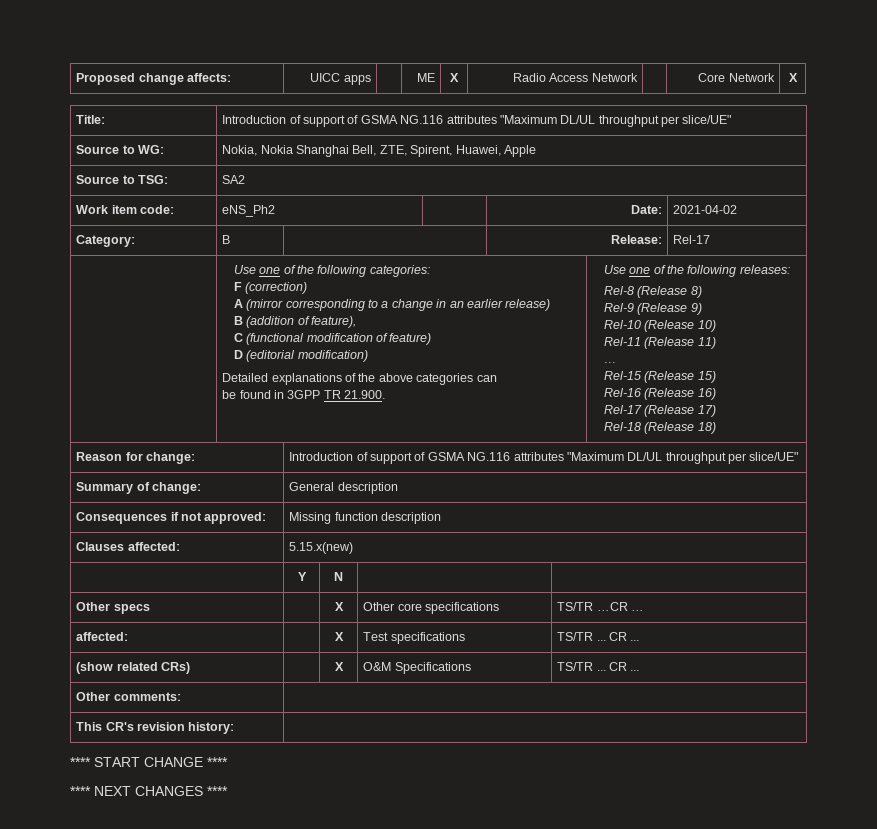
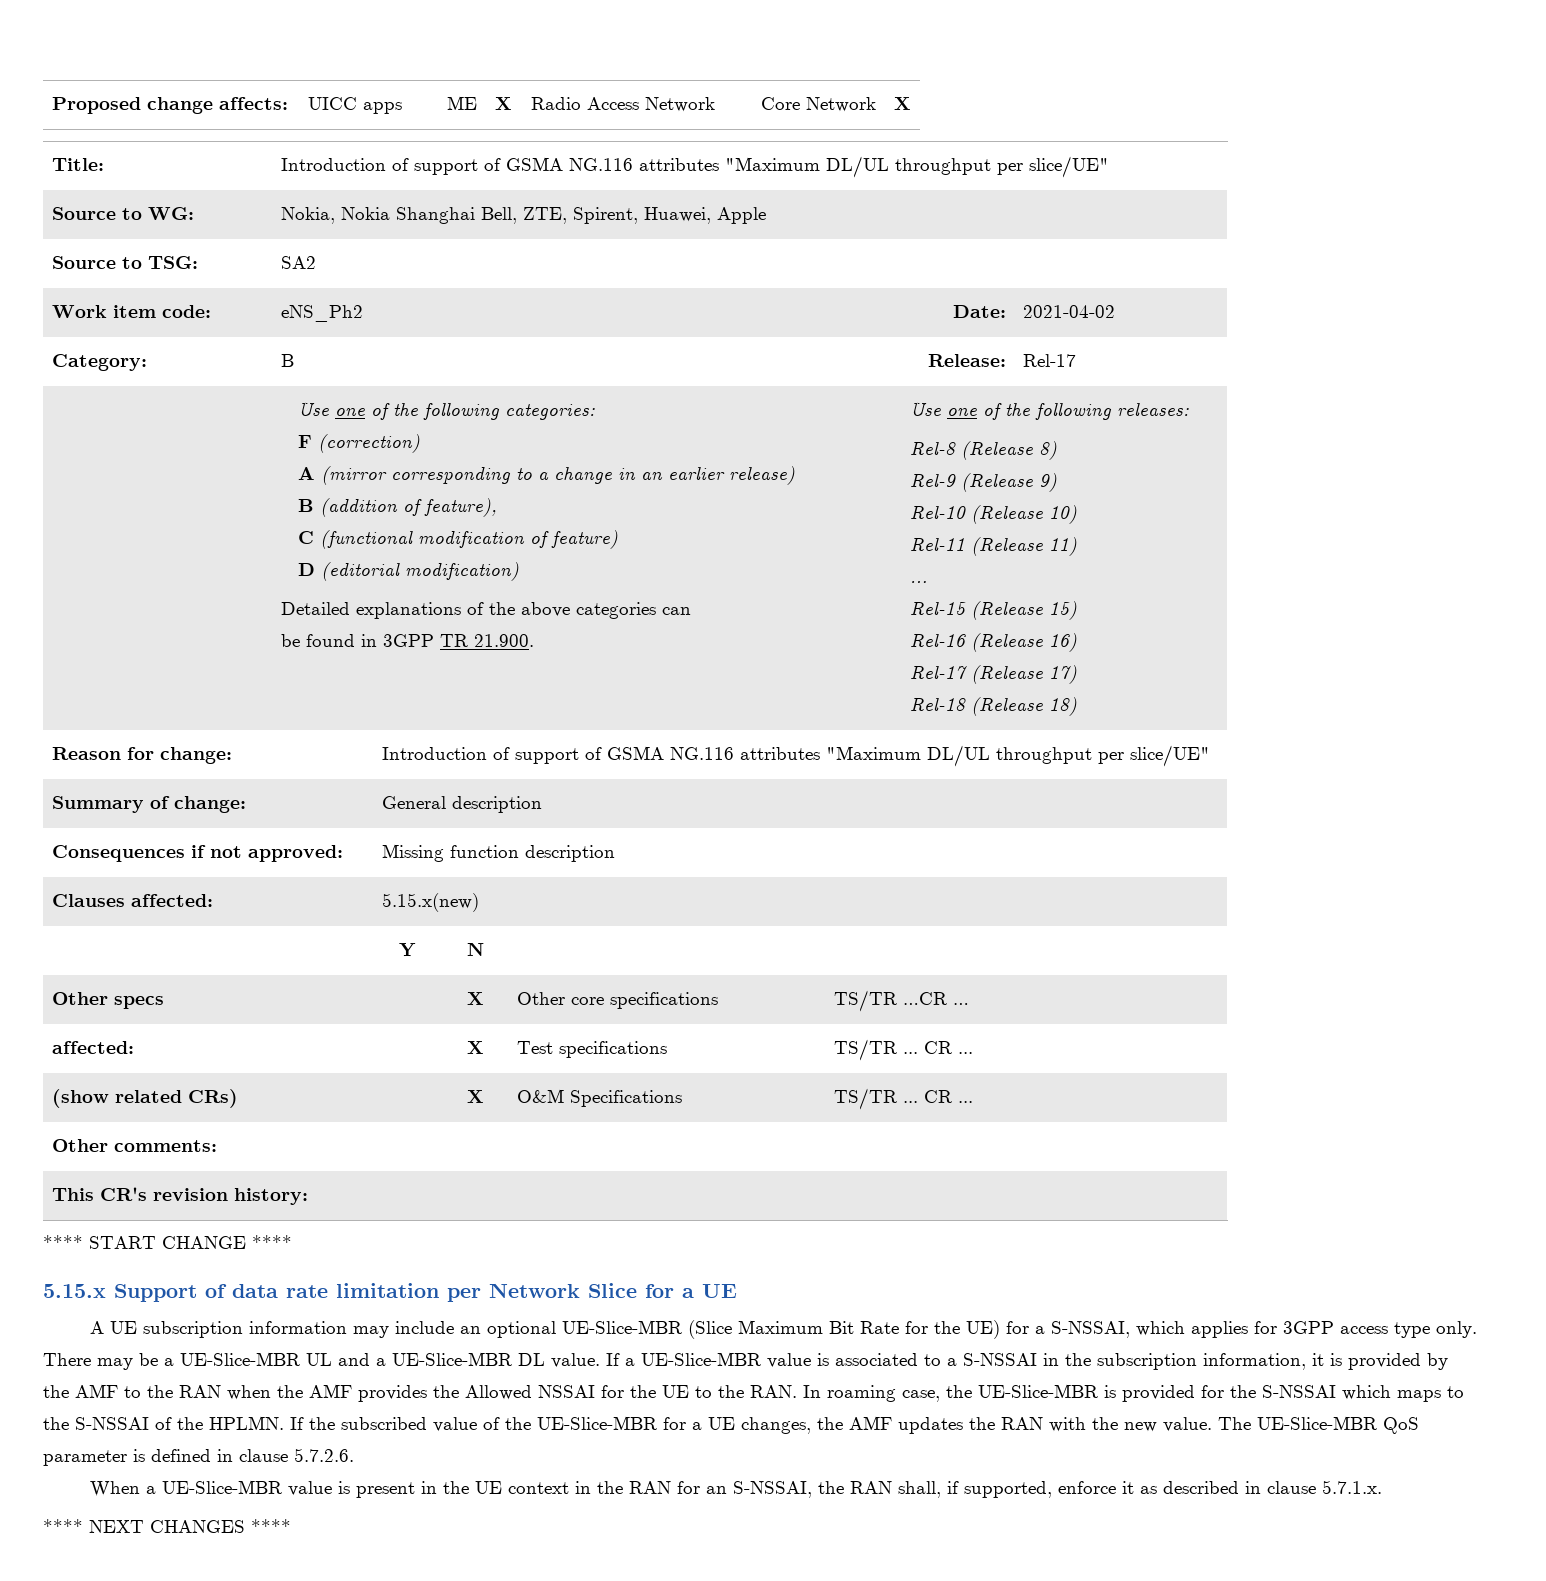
(228, 762) none -> [43,1283,737,1302] [89,1320,1477,1339] [43,1352,1448,1370] [43,1384,1464,1402] [43,1416,1419,1434] [43,1448,354,1466] [89,1480,1382,1498] // 5.15.x Support of data rate limitation per Network Slice for a UE // A UE subscription information may include an optional UE-Slice-MBR (Slice Maximum Bit Rate for the UE) for a S-NSSAI, which applies for 3GPP access type only. There may be a UE-Slice-MBR UL and a UE-Slice-MBR DL value. If a UE-Slice-MBR value is associated to a S-NSSAI in the subscription information, it is provided by the AMF to the RAN when the AMF provides the Allowed NSSAI for the UE to the RAN. In roaming case, the UE-Slice-MBR is provided for the S-NSSAI which maps to the S-NSSAI of the HPLMN. If the subscribed value of the UE-Slice-MBR for a UE changes, the AMF updates the RAN with the new value. The UE-Slice-MBR QoS parameter is defined in clause 5.7.2.6. // When a UE-Slice-MBR value is present in the UE context in the RAN for an S-NSSAI, the RAN shall, if supported, enforce it as described in clause 5.7.1.x.

